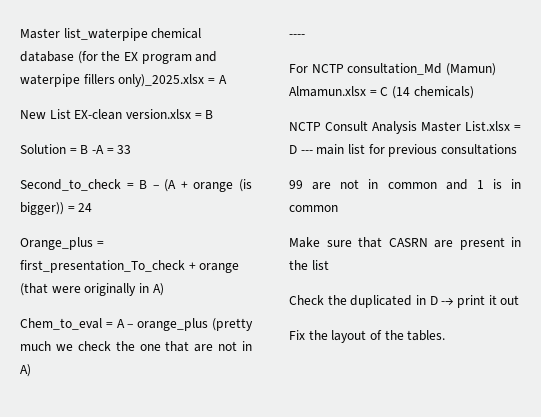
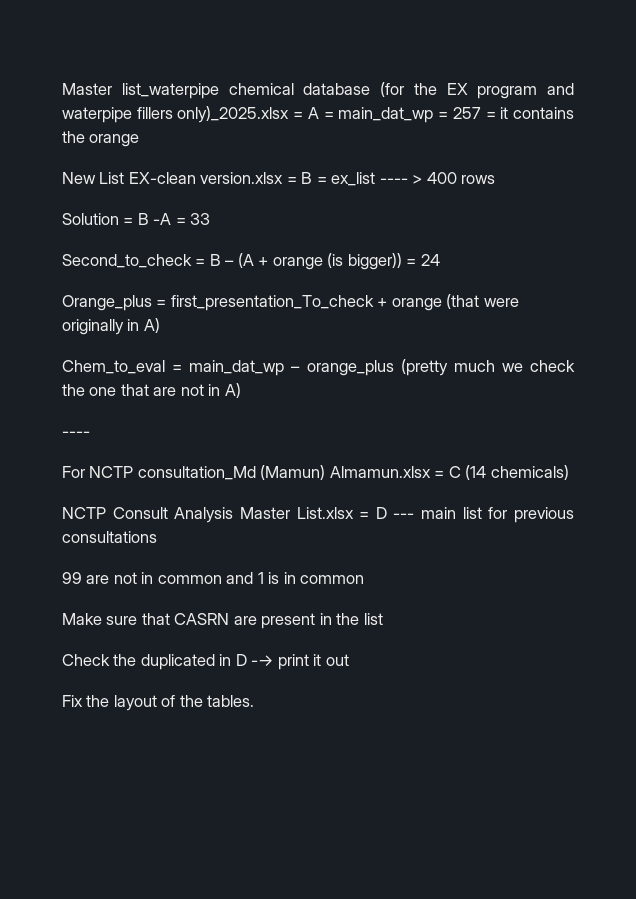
(227, 79) none -> [323,107,575,123] [62,131,140,147] = main_dat_wp = 257 = it contains the orange
(214, 114) none -> [316,172,496,186] = ex_list ---- > 400 rows
[116,319,125,328] A -> [189,360,285,376] main_dat_wp

